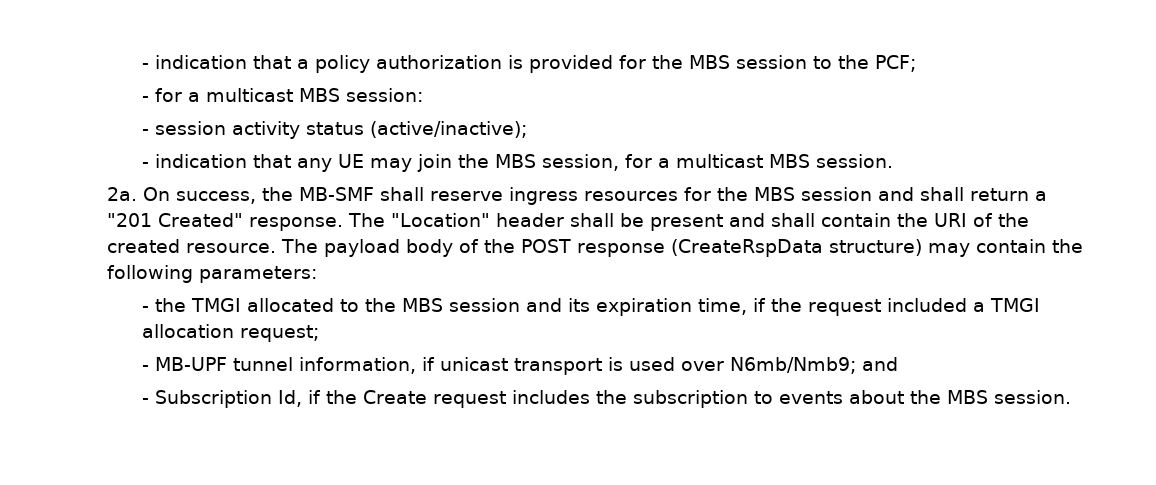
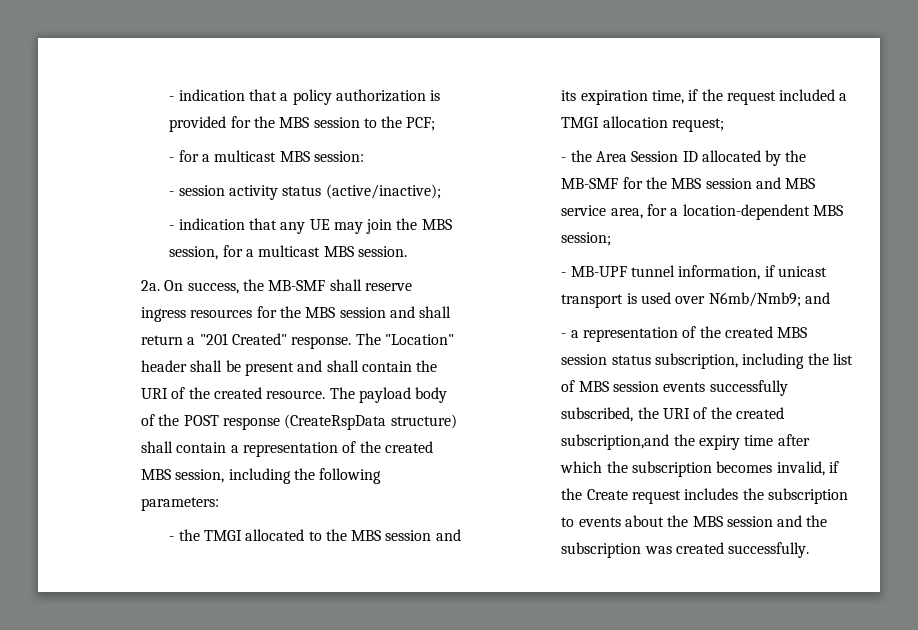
[928,239,1047,257] may contain -> [141,441,434,457] [141,468,291,484] shall contain a representation of the created MBS session, including
(320, 333) none -> [561,150,807,166] [561,177,816,189] [561,204,843,220] [561,232,612,246] // - the Area Session ID allocated by the MB-SMF for the MBS session and MBS service area, for a location-dependent MBS session;
[155,390,303,408] Subscription Id, -> [570,326,808,342] [561,353,853,369] [561,380,788,396] [561,407,784,422] [561,434,810,450] [560,461,825,477] a representation of the created MBS session status subscription, including the list of MBS session events successfully subscribed, the URI of the created subscription,and the expiry time after which the subscription becomes invalid,
[994,390,1072,404] session. -> [726,515,828,527] [561,542,810,558] session and the subscription was created successfully.

